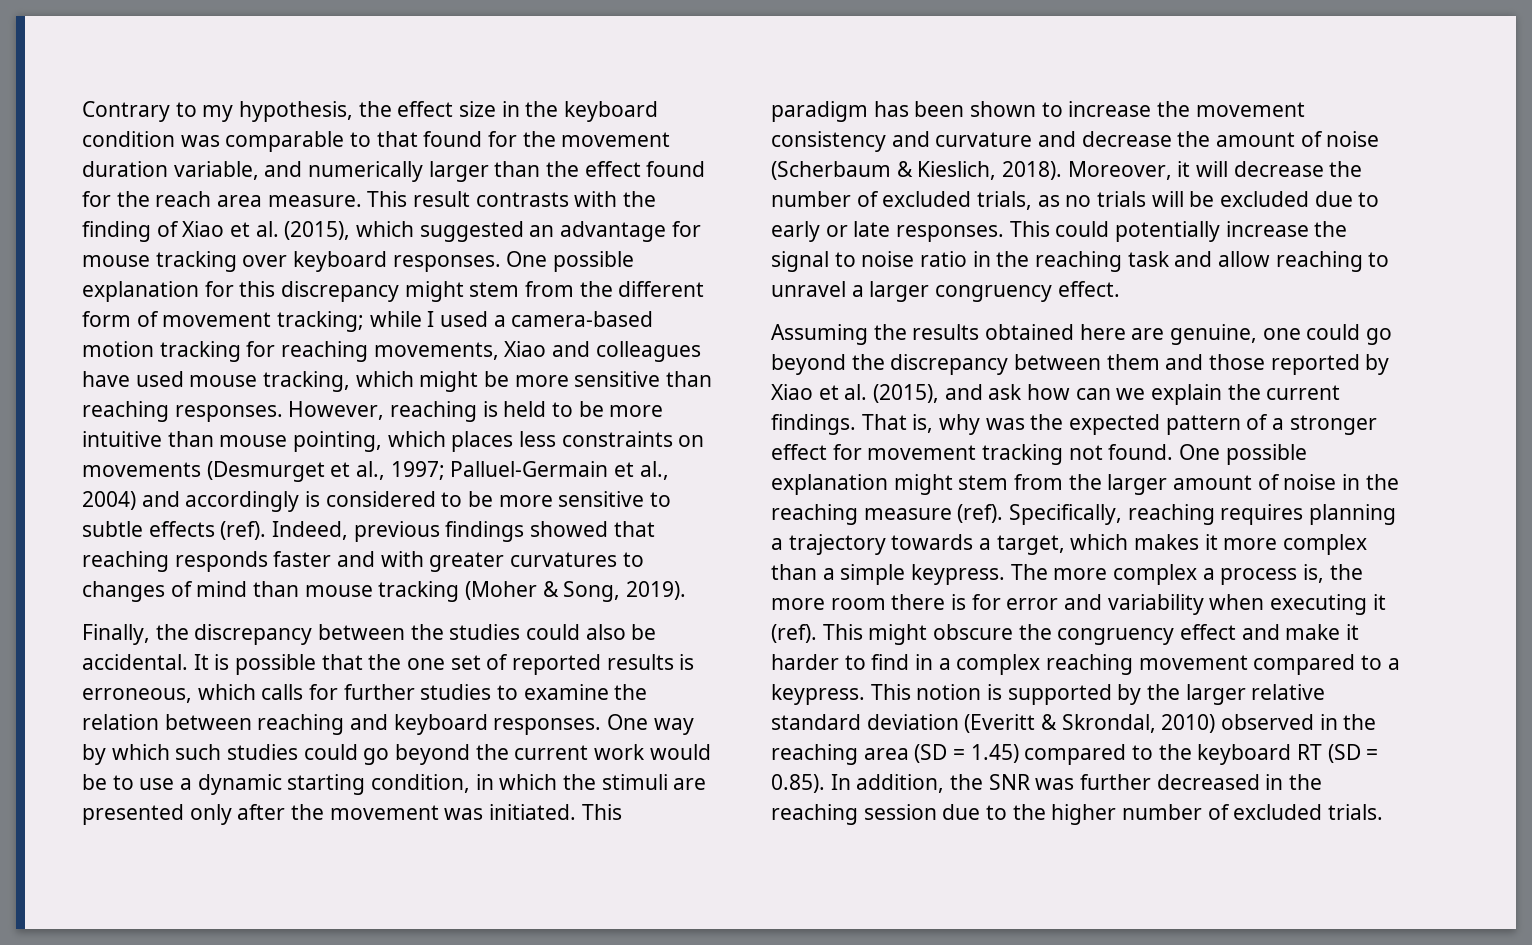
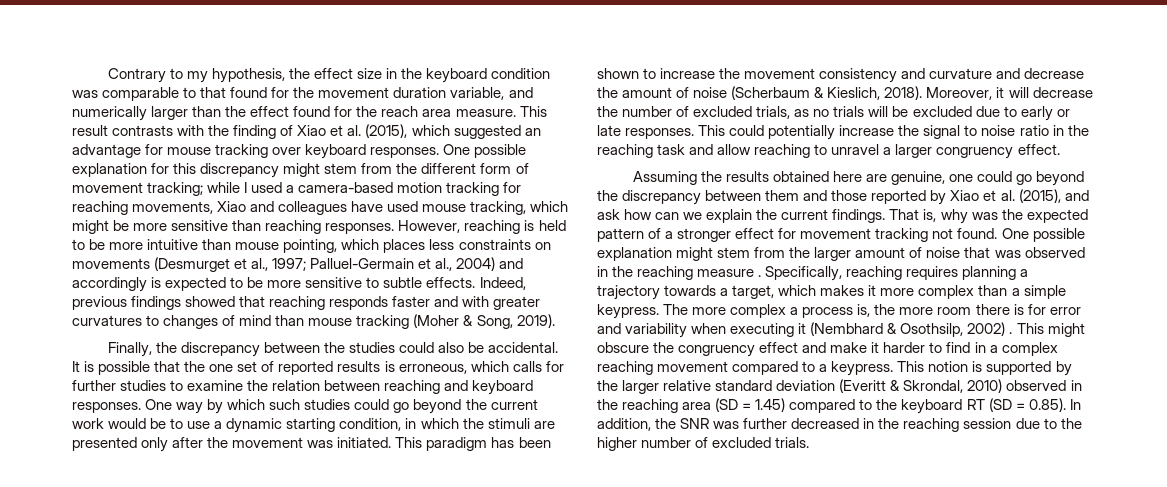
[325,491,436,507] considered -> [165,277,227,291] expected
[148,521,267,540] effects (ref). -> [426,277,476,288] effects.
(1337, 482) none -> [964,247,1085,258] that was observed
[957,504,1004,523] (ref). -> [758,275,762,277] .
[771,624,817,643] (ref). -> [810,322,1013,337] (Nembhard & Osothsilp, 2002) .

